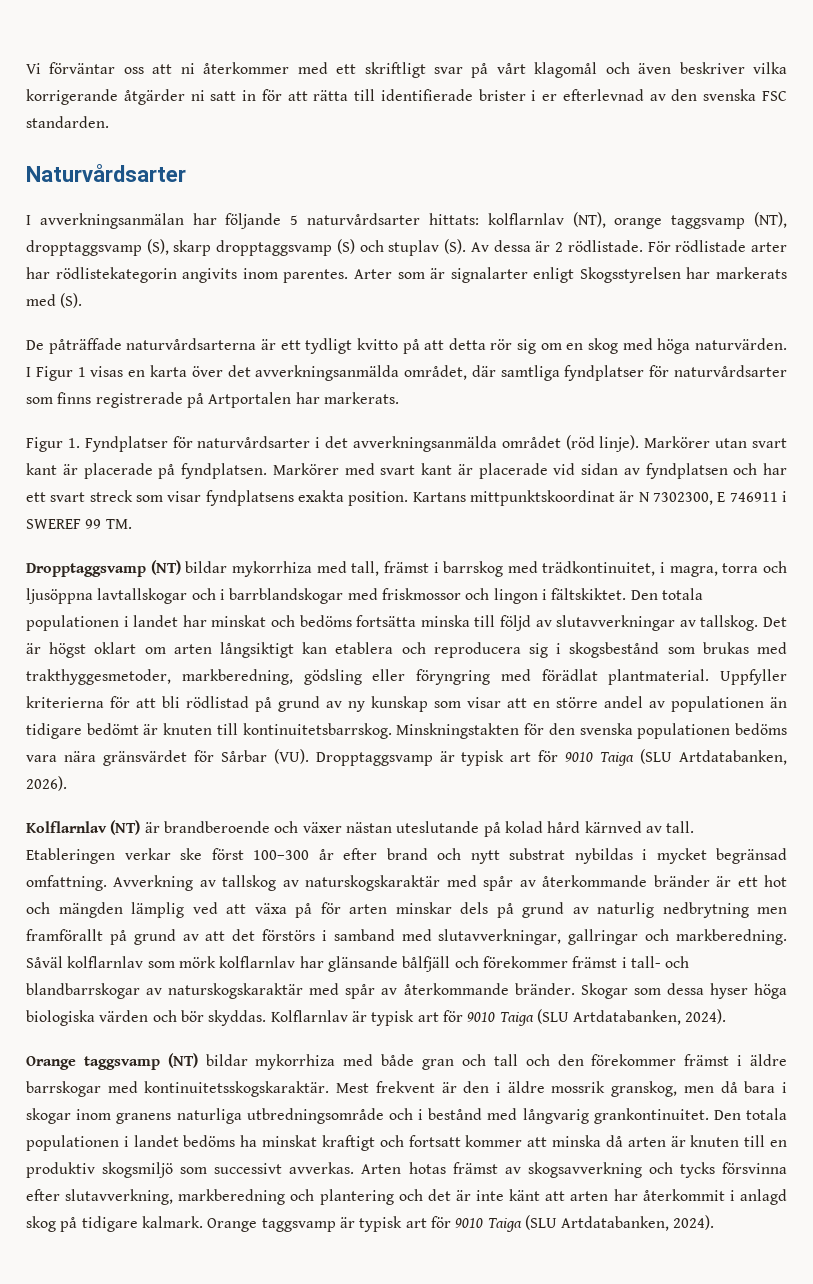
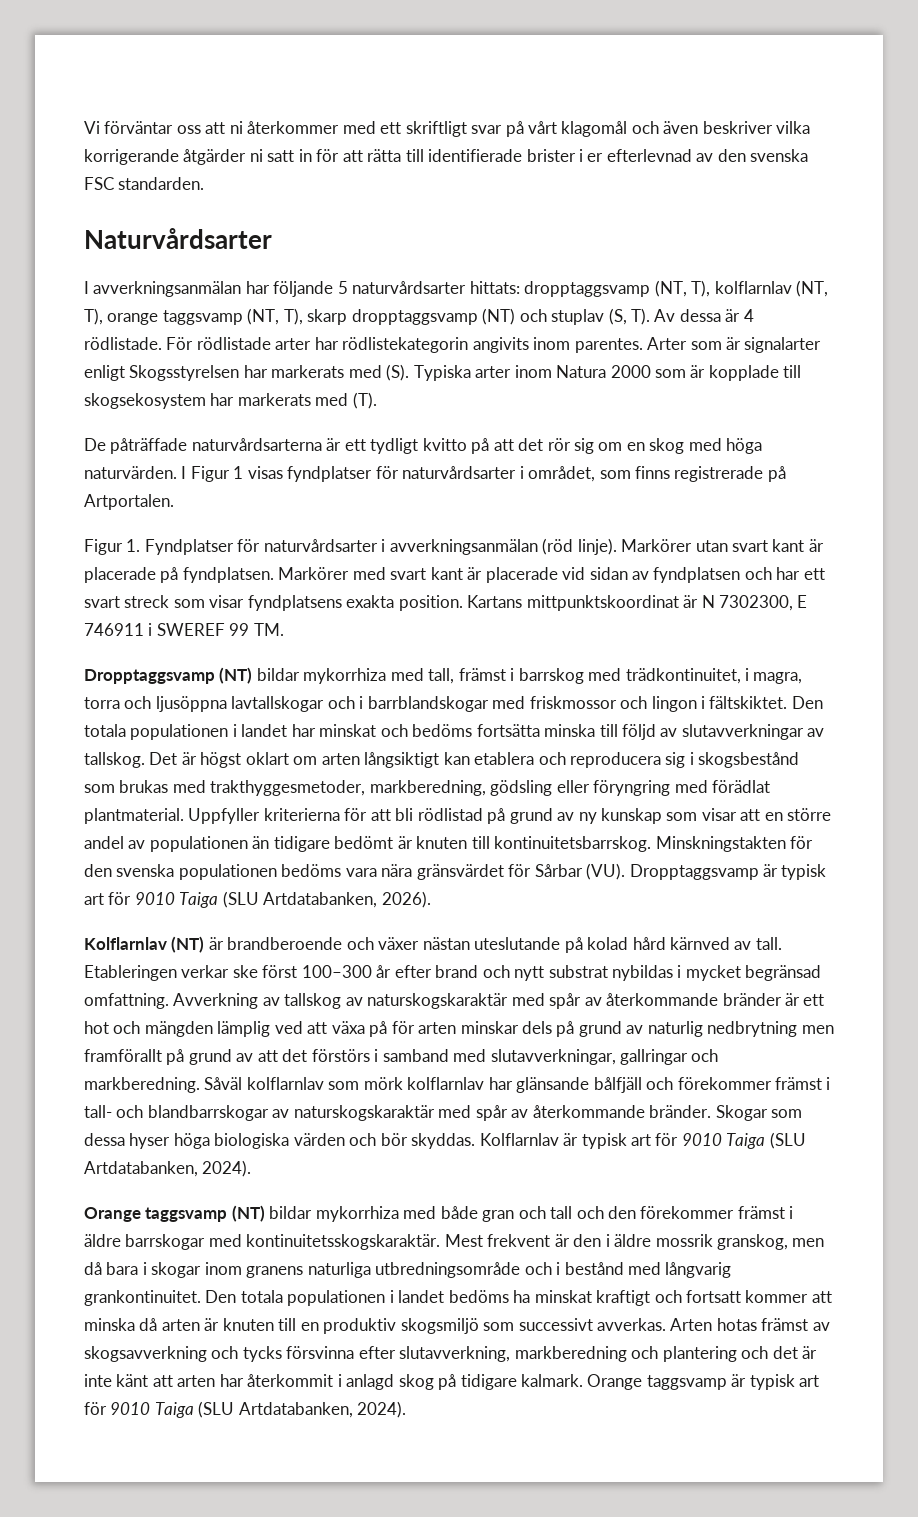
[487,212,788,229] [26,239,169,256] kolflarnlav (NT), orange taggsvamp (NT), dropptaggsvamp (S), -> [524,280,829,297] [84,308,303,325] dropptaggsvamp (NT, T), kolflarnlav (NT, T), orange taggsvamp (NT, T),
[336,239,355,254] (S) -> [482,308,516,325] (NT)
[444,239,467,254] (S). -> [608,308,651,325] (S, T).
[555,242,564,252] 2 -> [743,309,754,322] 4
(83, 300) none -> [413,365,802,381] [84,392,377,409] Typiska arter inom Natura 2000 som är kopplade till skogsekosystem har markerats med (T).
[448,338,486,350] detta -> [518,438,544,451] det
[128,365,560,381] en karta över det avverkningsanmälda området, där samtliga -> (283, 472) none
(788, 371) none -> [519,466,596,482] i området,
[208,392,399,408] Artportalen har markerats. -> [84,494,174,510] Artportalen.
[325,436,561,452] det avverkningsanmälda området -> [389,539,538,555] avverkningsanmälan

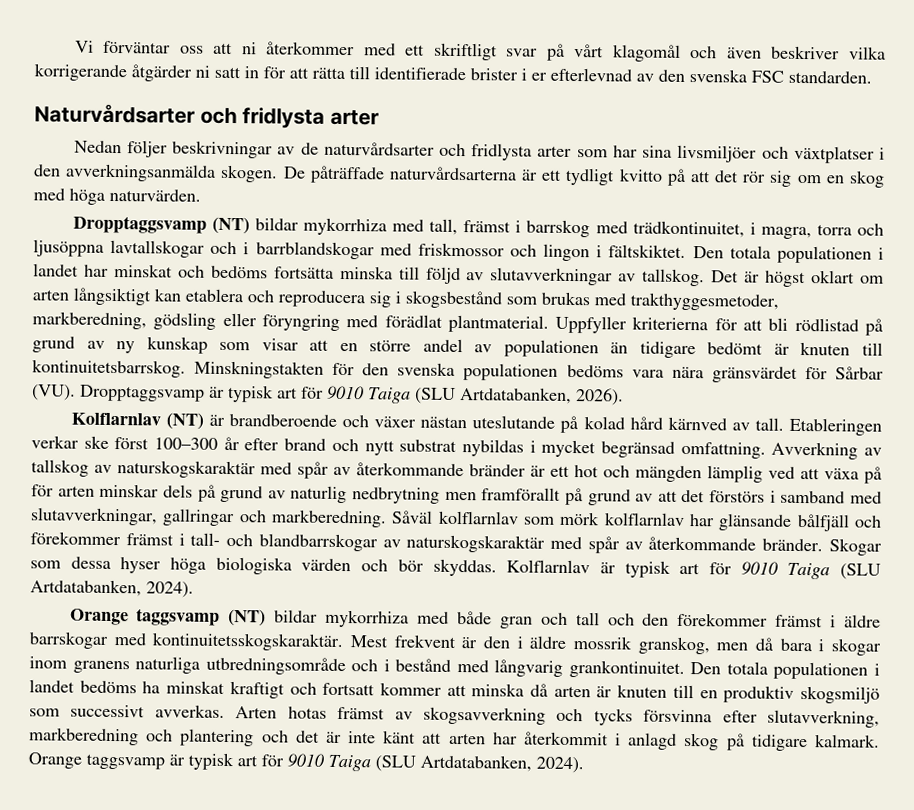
[84,280,829,297] [84,308,754,325] [84,337,822,353] [84,364,802,381] [84,392,377,409] // I avverkningsanmälan har följande 5 naturvårdsarter hittats: dropptaggsvamp (NT, T), kolflarnlav (NT, T), orange taggsvamp (NT, T), skarp dropptaggsvamp (NT) och stuplav (S, T). Av dessa är 4 rödlistade. För rödlistade arter har rödlistekategorin angivits inom parentes. Arter som är signalarter enligt Skogsstyrelsen har markerats med (S). Typiska arter inom Natura 2000 som är kopplade till skogsekosystem har markerats med (T). // -> [199,107,380,129] [73,140,886,164] [33,163,279,183] och fridlysta arter // Nedan följer beskrivningar av de naturvårdsarter och fridlysta arter som har sina livsmiljöer och växtplatser i den avverkningsanmälda skogen.
[181,466,786,482] [84,494,174,510] [84,538,824,555] [84,567,825,583] [84,595,808,611] [84,623,284,636] I Figur 1 visas fyndplatser för naturvårdsarter i området, som finns registrerade på Artportalen. // Figur 1. Fyndplatser för naturvårdsarter i avverkningsanmälan (röd linje). Markörer utan svart kant är placerade på fyndplatsen. Markörer med svart kant är placerade vid sidan av fyndplatsen och har ett svart streck som visar fyndplatsens exakta position. Kartans mittpunktskoordinat är N 7302300, E 746911 i SWEREF 99 TM. -> (201, 195) none

